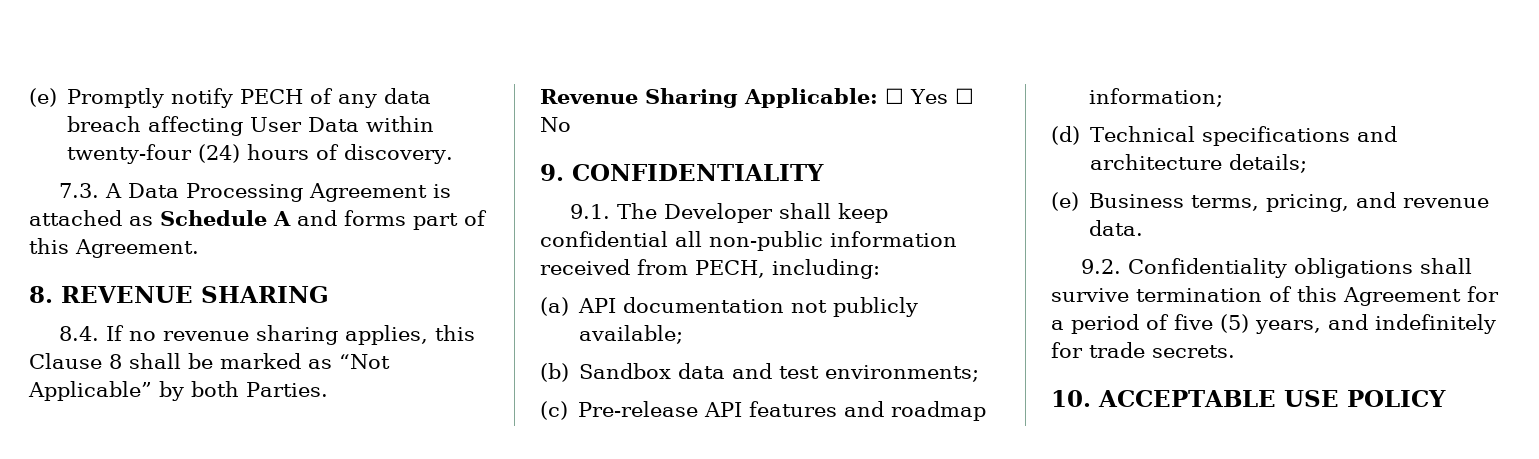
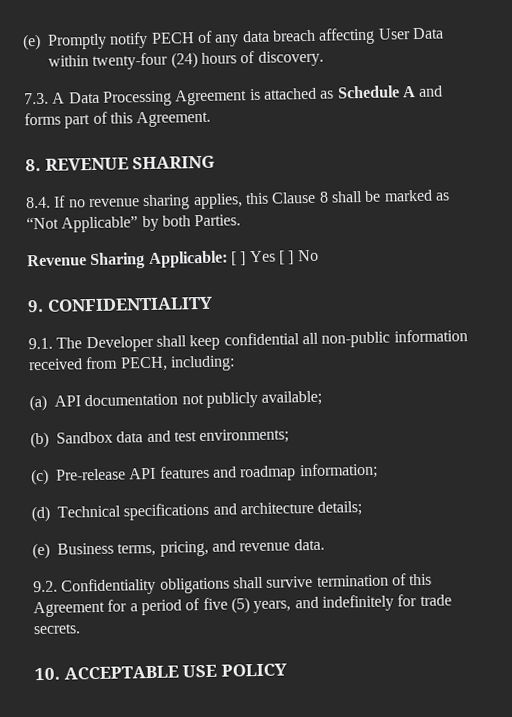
[885,88,974,104] ☐ Yes ☐ -> [230,250,295,266] [ ] Yes [ ]

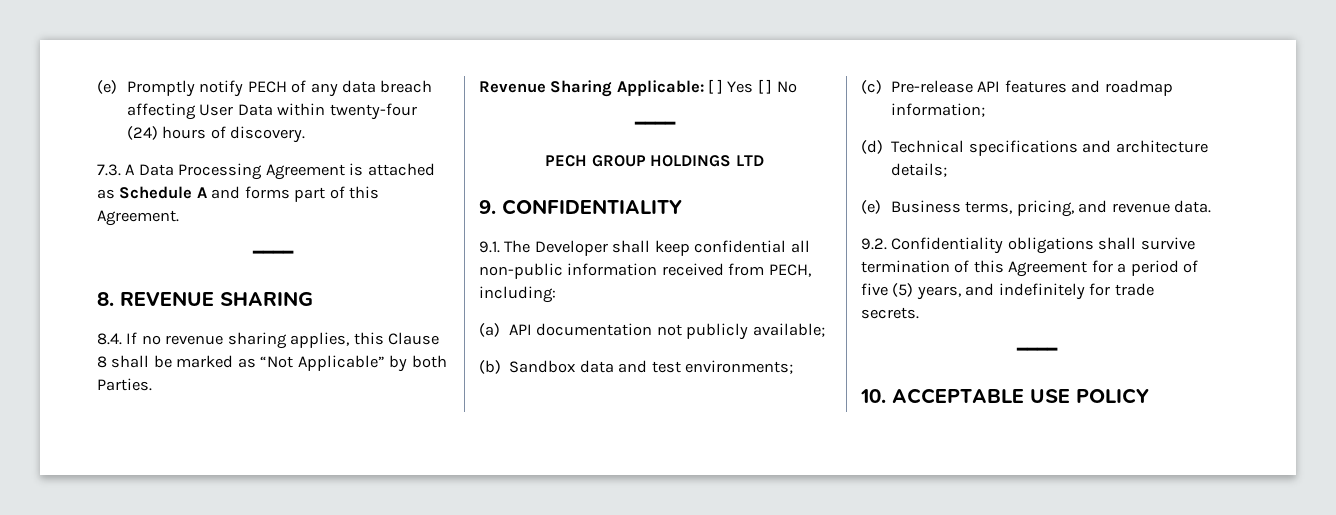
(212, 119) none -> [251,250,294,258] // ━━━━
(319, 255) none -> [633,121,676,129] [545,155,764,167] // ━━━━ // PECH GROUP HOLDINGS LTD
(81, 629) none -> [1015,347,1058,355] // ━━━━

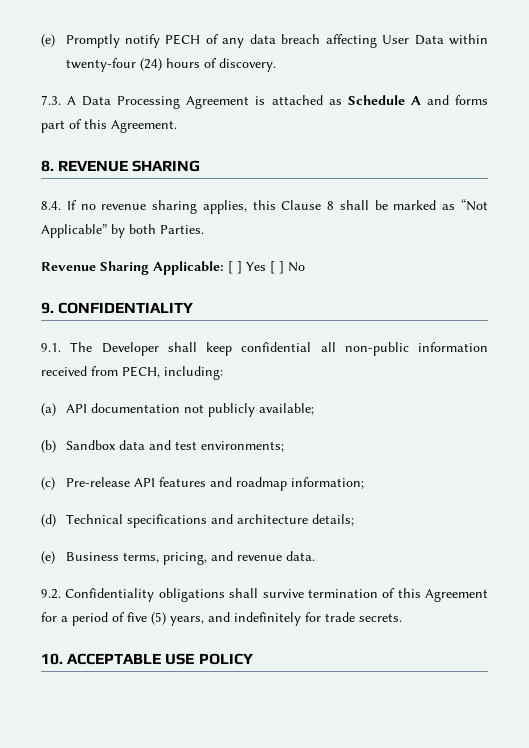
[251,250,294,258] // ━━━━ -> (177, 126) none
[633,121,676,129] [545,155,764,167] // ━━━━ // PECH GROUP HOLDINGS LTD -> (305, 267) none
[1015,347,1058,355] // ━━━━ -> (402, 617) none

